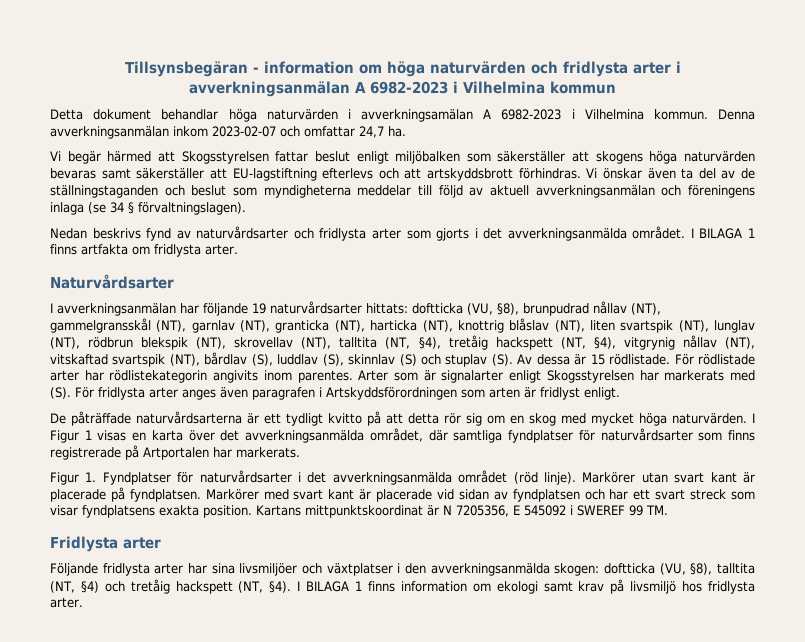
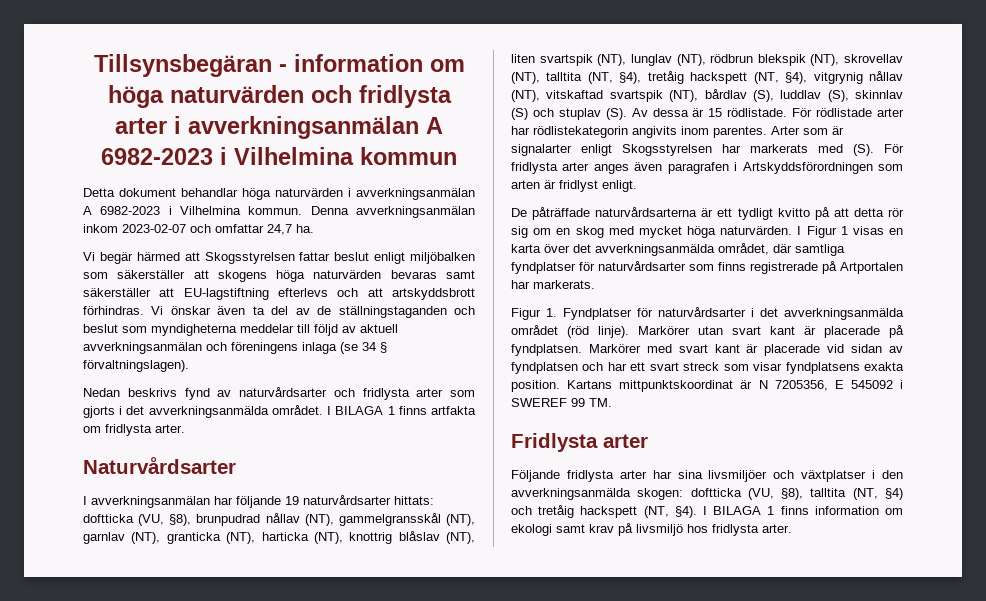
[361,109,473,122] avverkningsamälan -> [356,188,475,200] avverkningsanmälan

